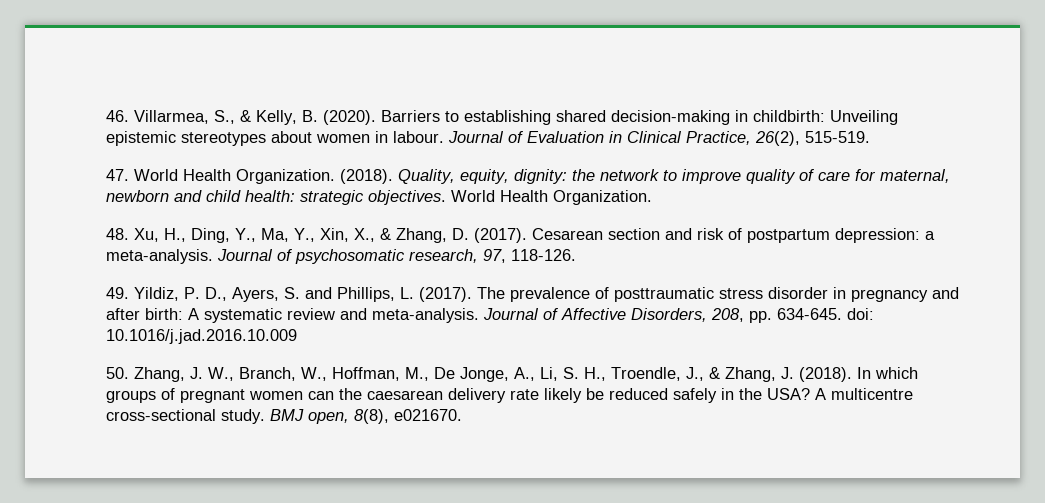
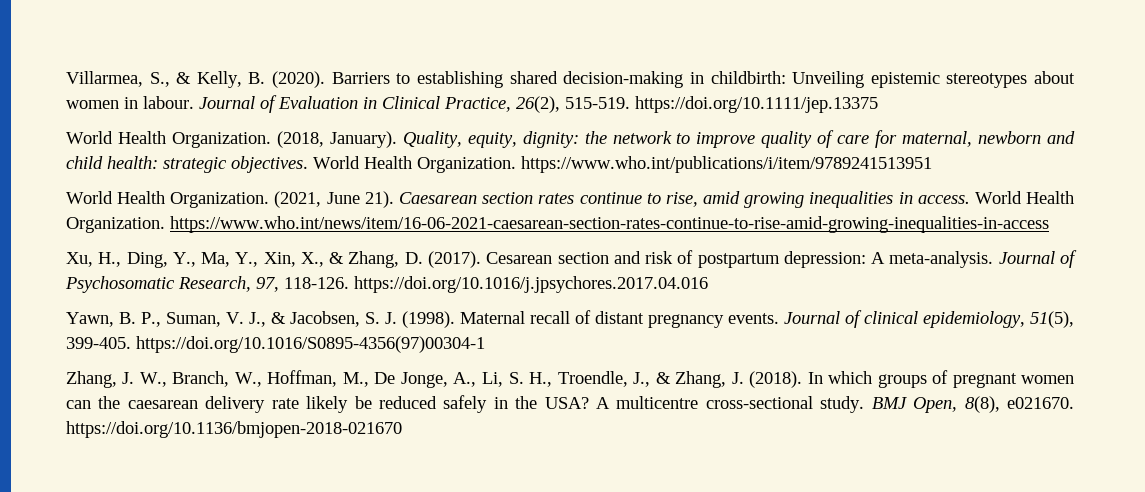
[106,110,130,122] 46. -> (65, 79) none
[106,169,394,184] // 47. World Health Organization. (2018). -> [634,96,878,113] [65,131,397,148] https://doi.org/10.1111/jep.13375 // World Health Organization. (2018, January).
[106,228,130,240] // 48. -> [520,156,932,173] [65,191,1075,208] [65,216,1049,233] https://www.who.int/publications/i/item/9789241513951 // World Health Organization. (2021, June 21). Caesarean section rates continue to rise, amid growing inequalities in access. World Health Organization. https://www.who.int/news/item/16-06-2021-caesarean-section-rates-continue-to-rise-amid-growing-inequalities-in-access //
[925,231,936,240] [106,249,479,264] a meta-analysis. Journal of psychosomatic research, -> [871,250,1077,268] [64,276,251,293] A meta-analysis. Journal of Psychosomatic Research,
[106,287,960,302] [106,308,875,323] [106,329,298,344] [106,367,130,379] // 49. Yildiz, P. D., Ayers, S. and Phillips, L. (2017). The prevalence of posttraumatic stress disorder in pregnancy and after birth: A systematic review and meta-analysis. Journal of Affective Disorders, 208, pp. 634-645. doi: 10.1016/j.jad.2016.10.009 // 50. -> [353,276,708,293] [65,310,1074,328] [65,336,485,353] https://doi.org/10.1016/j.jpsychores.2017.04.016 // Yawn, B. P., Suman, V. J., & Jacobsen, S. J. (1998). Maternal recall of distant pregnancy events. Journal of clinical epidemiology, 51(5), 399-405. https://doi.org/10.1016/S0895-4356(97)00304-1 //
[308,412,350,424] open, -> [913,397,958,413] Open,
(463, 415) none -> [65,421,402,438] https://doi.org/10.1136/bmjopen-2018-021670

